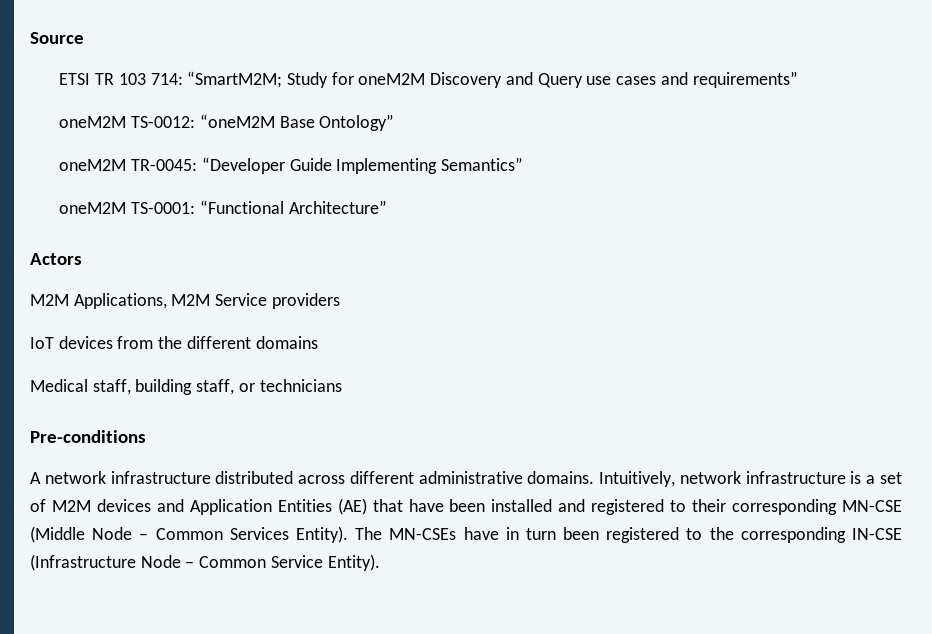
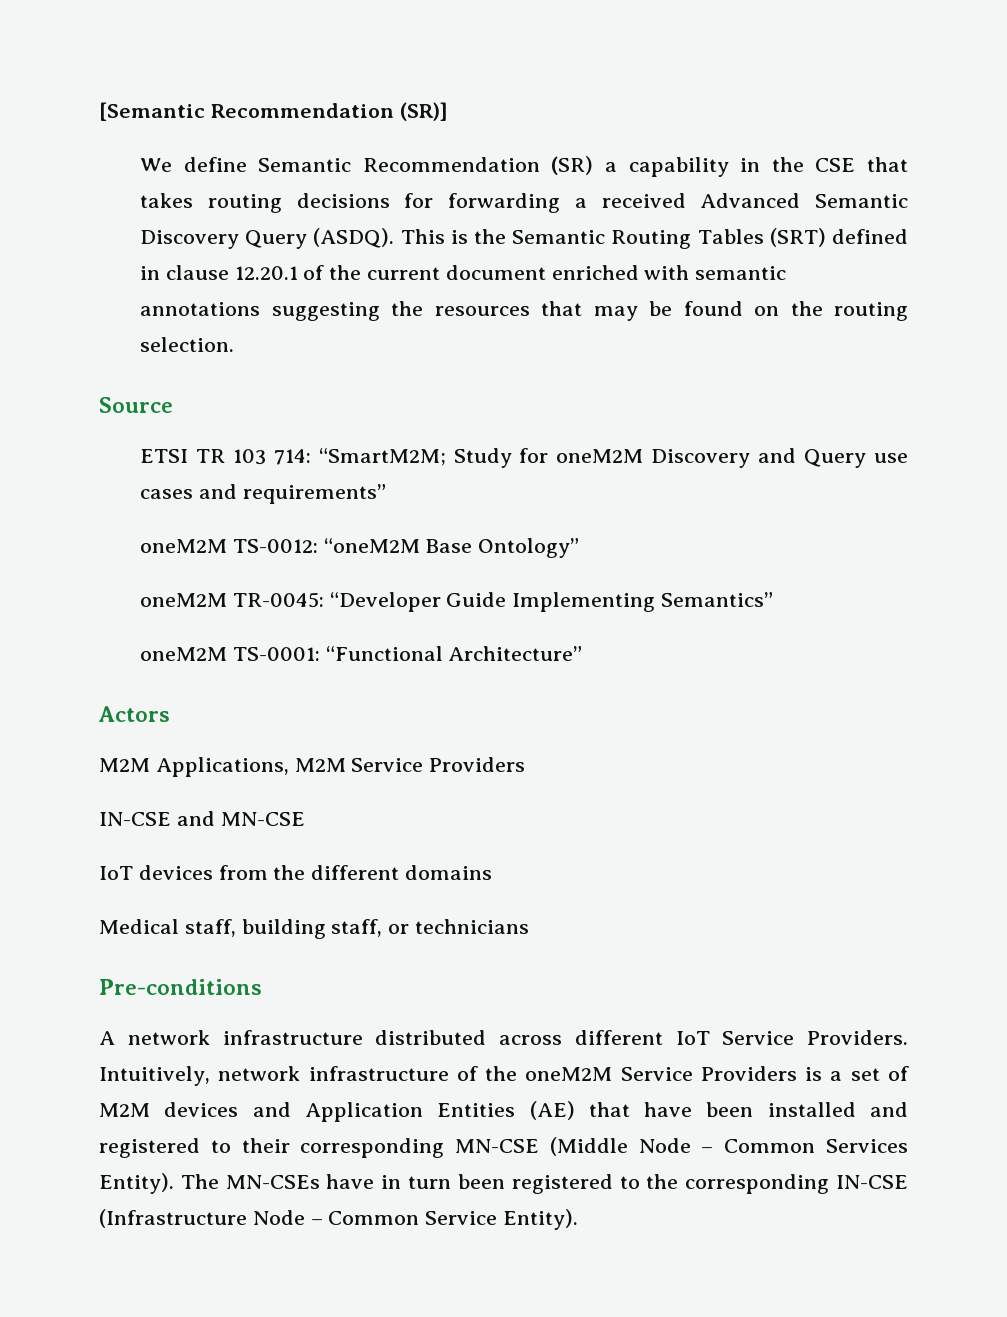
(30, 38) none -> [99,102,448,121] [140,156,909,177] [140,193,908,213] [140,228,909,249] [140,265,787,280] [140,301,909,321] [140,337,235,352] [Semantic Recommendation (SR)] // We define Semantic Recommendation (SR) a capability in the CSE that takes routing decisions for forwarding a received Advanced Semantic Discovery Query (ASDQ). This is the Semantic Routing Tables (SRT) defined in clause 12.20.1 of the current document enriched with semantic annotations suggesting the resources that may be found on the routing selection. //
[271,293,340,309] providers -> [429,757,526,772] [99,811,305,826] Providers // IN-CSE and MN-CSE
[418,471,846,487] administrative domains. Intuitively, network infrastructure -> [675,1030,908,1045] [99,1066,797,1086] IoT Service Providers. Intuitively, network infrastructure of the oneM2M Service Providers

